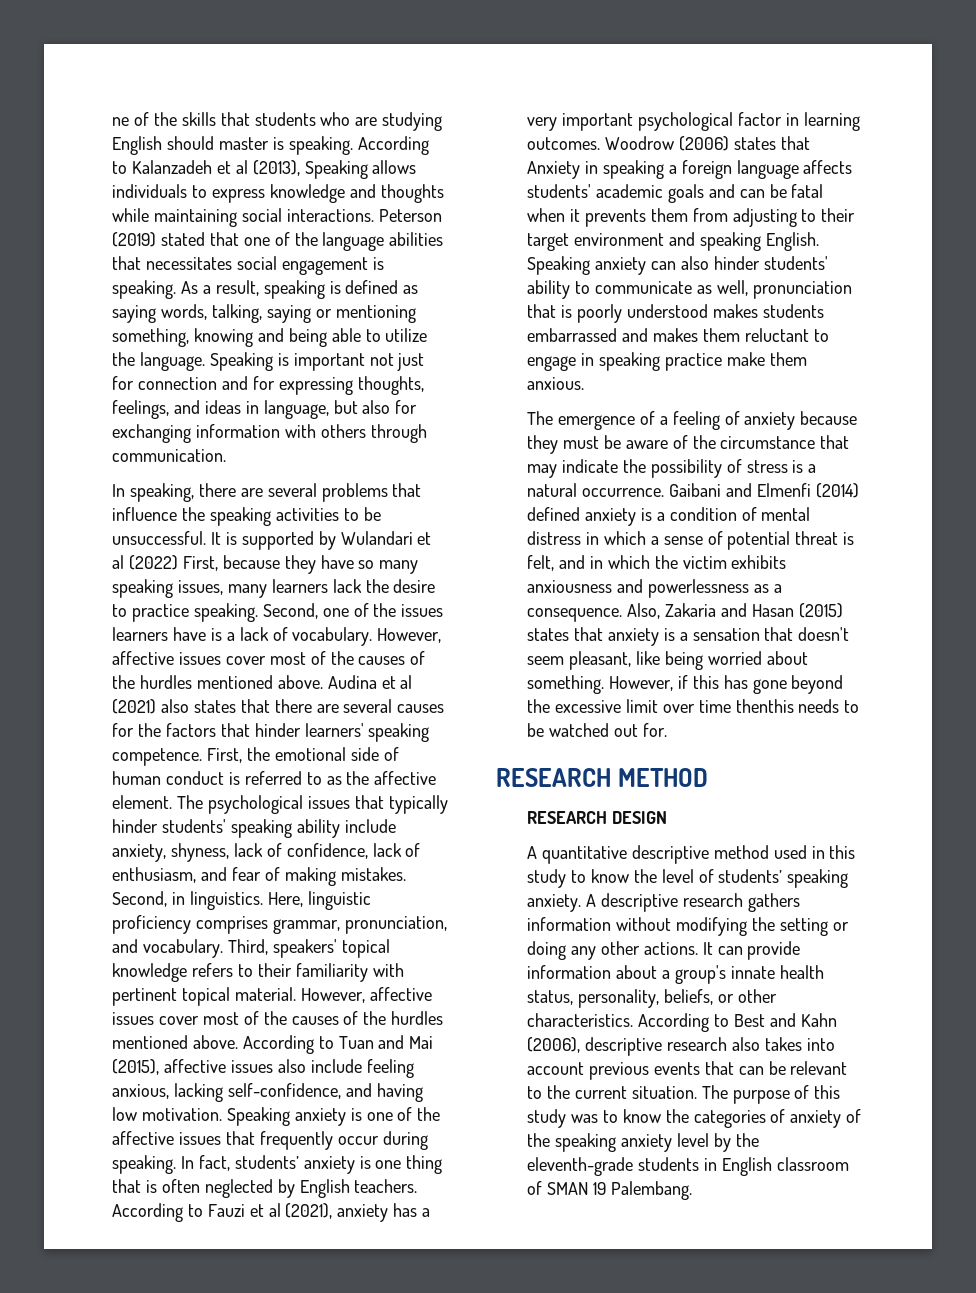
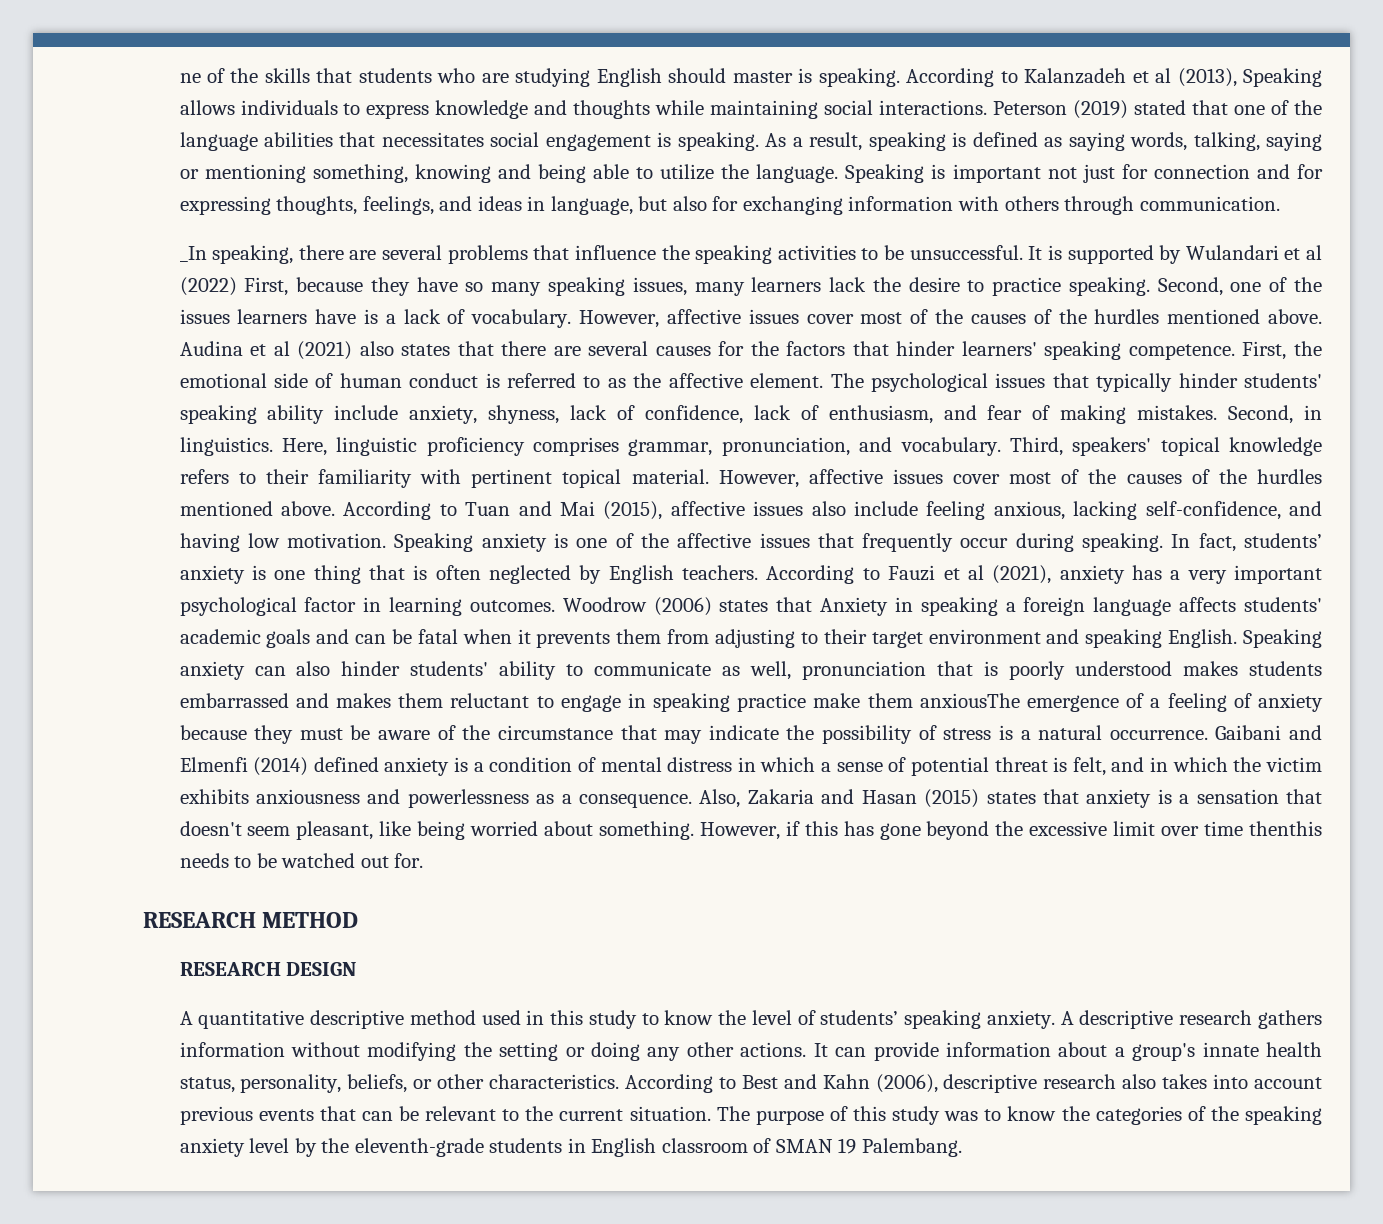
[112,484,126,497] In -> [179,246,207,262] _In
[527,377,585,390] [527,411,554,425] anxious. // The -> [919,693,1020,708] anxiousThe
[790,1109,862,1128] anxiety of -> (1206, 1113) none

